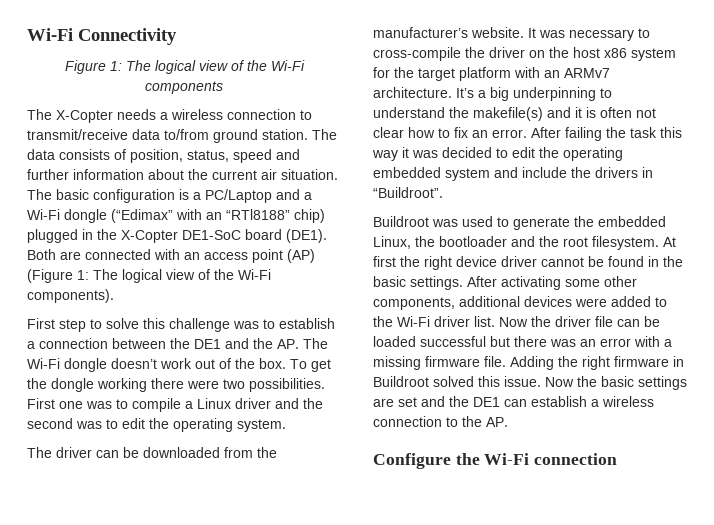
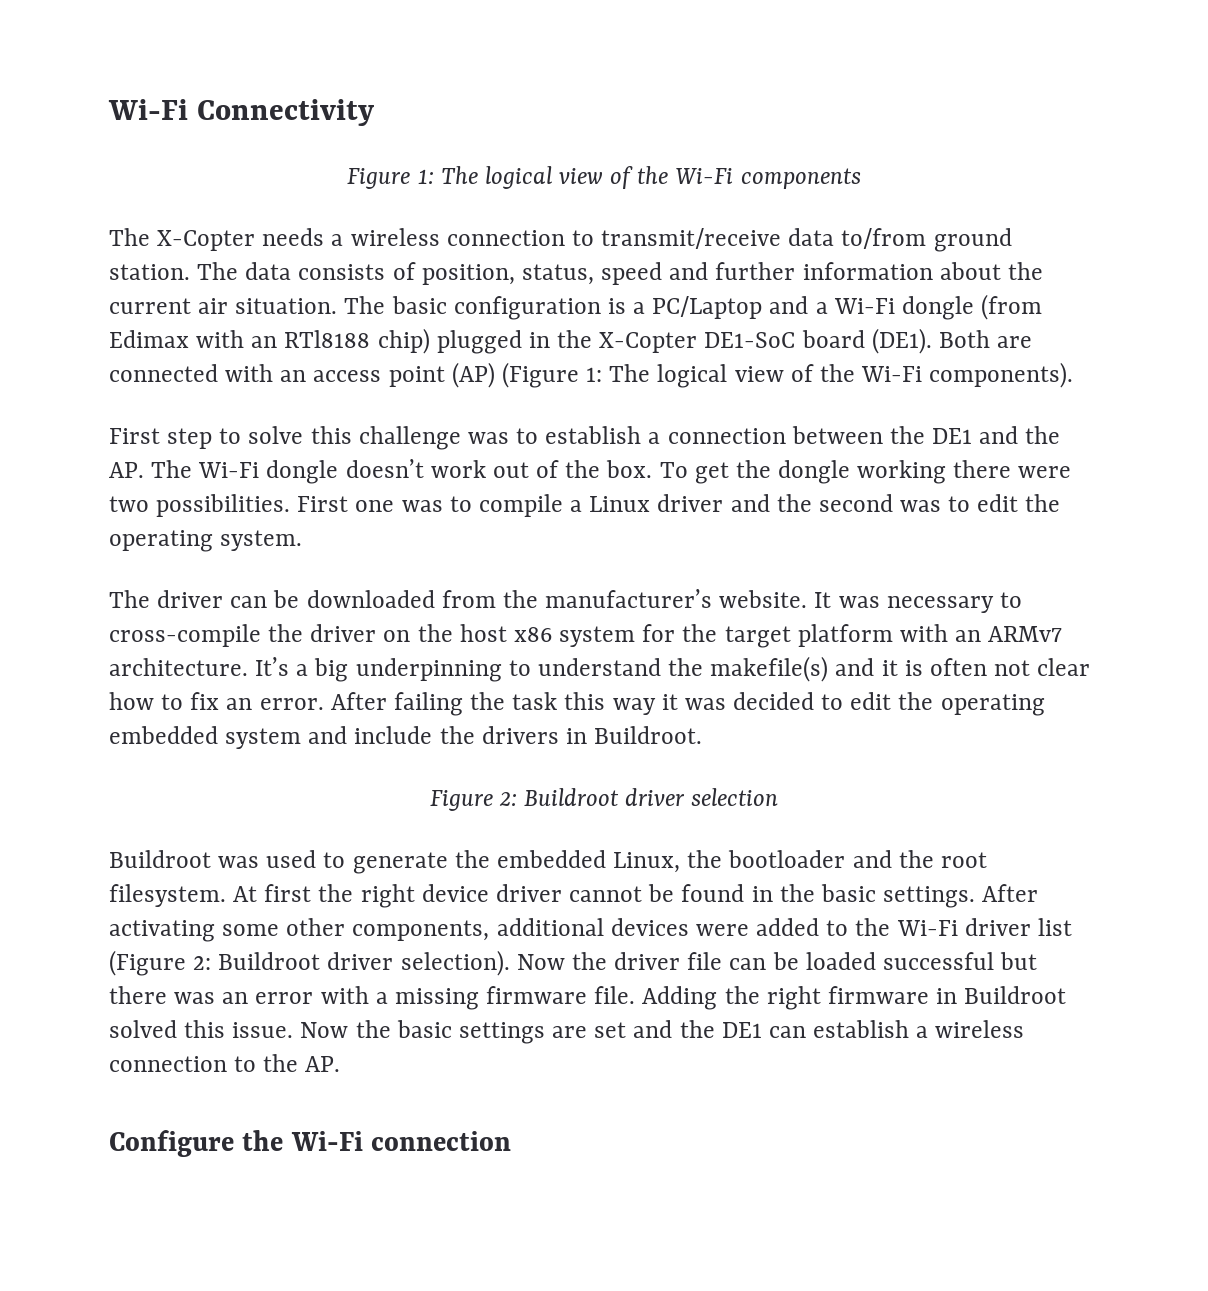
[111,209,290,223] (“Edimax” with an “RTl8188” -> [981,294,1043,320] [109,330,371,348] (from Edimax with an RTl8188
[373,187,443,198] “Buildroot”. -> [594,726,703,744] [429,788,779,811] Buildroot. // Figure 2: Buildroot driver selection
[474,316,495,327] list. -> [1037,918,1072,936] [109,950,510,976] list (Figure 2: Buildroot driver selection).

